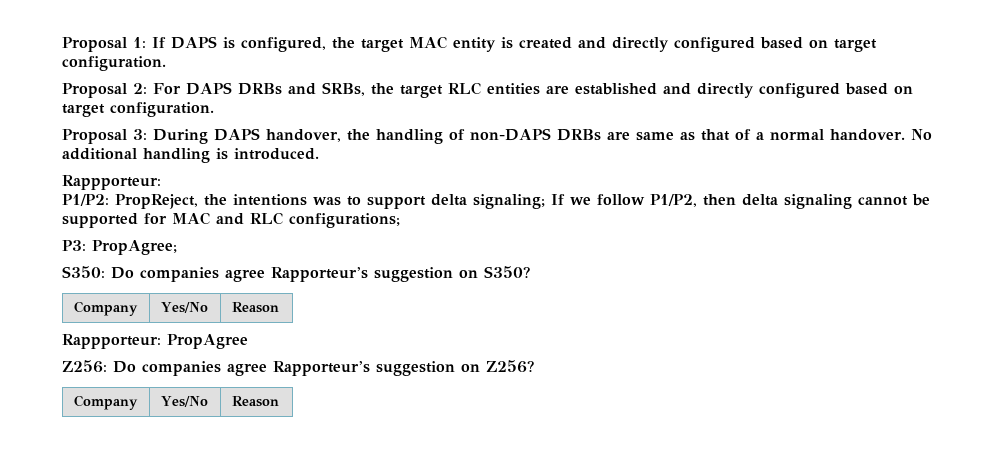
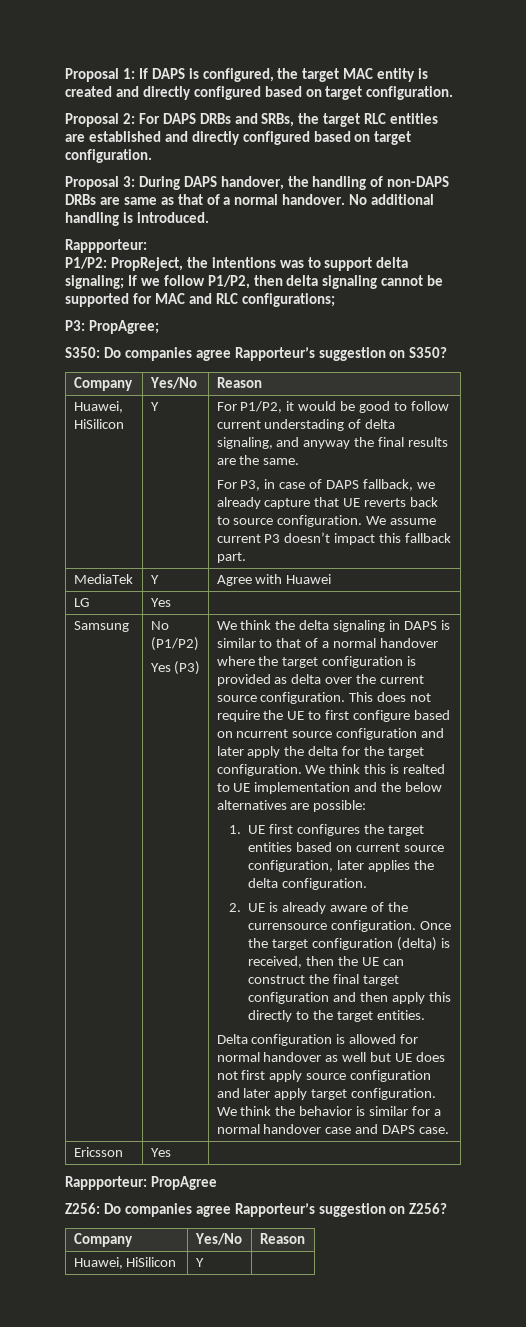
(279, 307) none -> [73,401,123,413] [73,419,124,429] [150,402,159,411] [216,401,449,413] [216,419,396,431] [216,437,449,449] [216,455,300,465] [216,479,435,491] [216,497,439,509] [216,515,437,527] [216,532,452,545] [216,552,246,563] [73,574,133,584] [150,575,159,584] [216,574,332,586] [73,598,89,607] [150,598,171,607] [73,621,129,632] [150,621,169,630] [150,637,199,651] [150,661,201,675] [216,620,450,632] [216,638,439,648] [216,656,417,668] [216,674,425,686] [216,692,432,704] [216,710,451,722] [216,728,445,740] [216,746,425,758] [216,764,446,776] [216,782,443,794] [216,800,367,812] [228,824,424,836] [248,842,444,852] [248,860,434,872] [248,878,368,890] [228,902,408,914] [248,920,451,932] [248,937,450,951] [248,956,404,968] [248,974,399,986] [248,992,451,1004] [248,1010,425,1022] [216,1034,419,1046] [216,1052,446,1062] [216,1070,432,1082] [216,1088,437,1100] [216,1106,441,1116] [216,1124,450,1134] [73,1147,123,1157] [150,1148,171,1157] // Huawei, HiSilicon | Y | For P1/P2, it would be good to follow current understading of delta signaling, and anyway the final results are the same. // For P3, in case of DAPS fallback, we already capture that UE reverts back to source configuration. We assume current P3 doesn’t impact this fallback part. // MediaTek | Y | Agree with Huawei // LG | Yes | // Samsung | No (P1/P2) // Yes (P3) | We think the delta signaling in DAPS is similar to that of a normal handover where the target configuration is provided as delta over the current source configuration. This does not require the UE to first configure based on ncurrent source configuration and later apply the delta for the target configuration. We think this is realted to UE implementation and the below alternatives are possible: // 1. UE first configures the target entities based on current source configuration, later applies the delta configuration. // 2. UE is already aware of the currensource configuration. Once the target configuration (delta) is received, then the UE can construct the final target configuration and then apply this directly to the target entities. // Delta configuration is allowed for normal handover as well but UE does not first apply source configuration and later apply target configuration. We think the behavior is similar for a normal handover case and DAPS case. // Ericsson | Yes |
(279, 401) none -> [73,1257,177,1269] [195,1258,204,1267] // Huawei, HiSilicon | Y |

